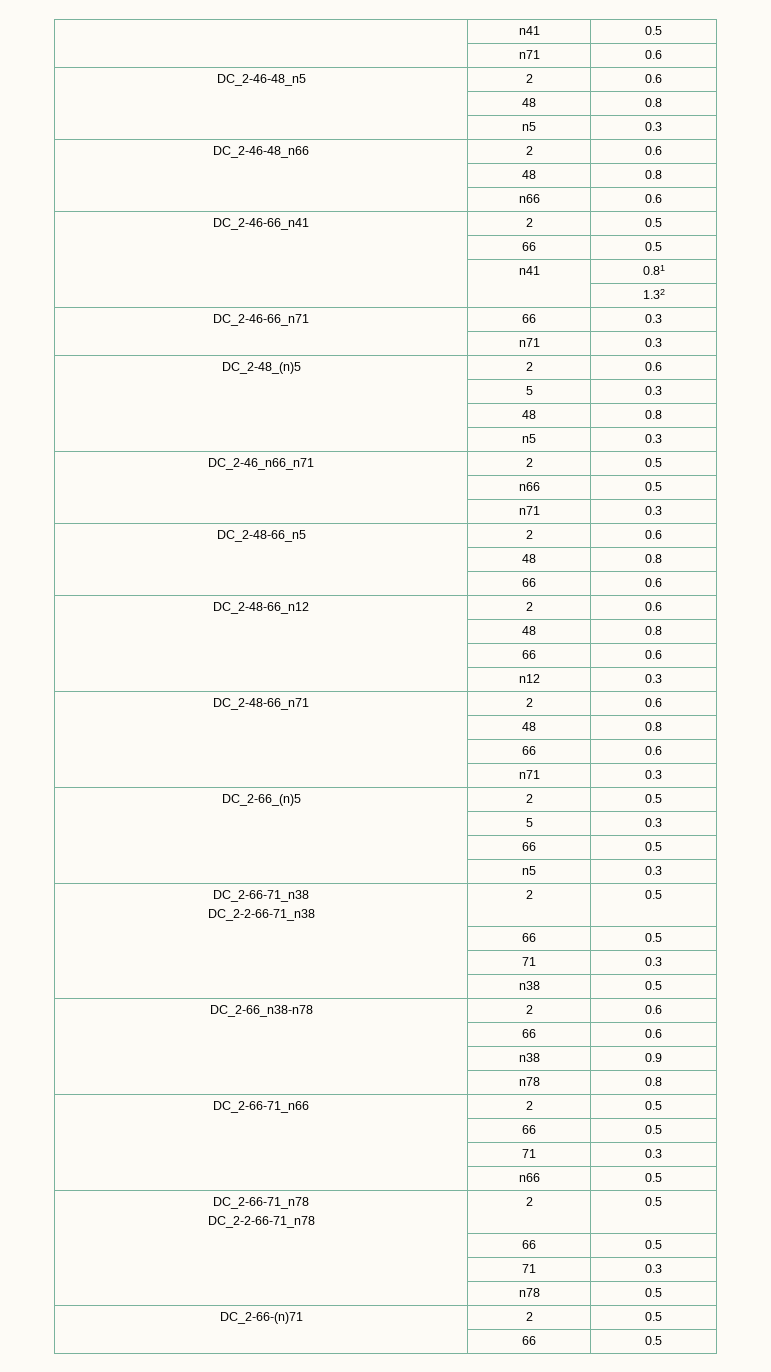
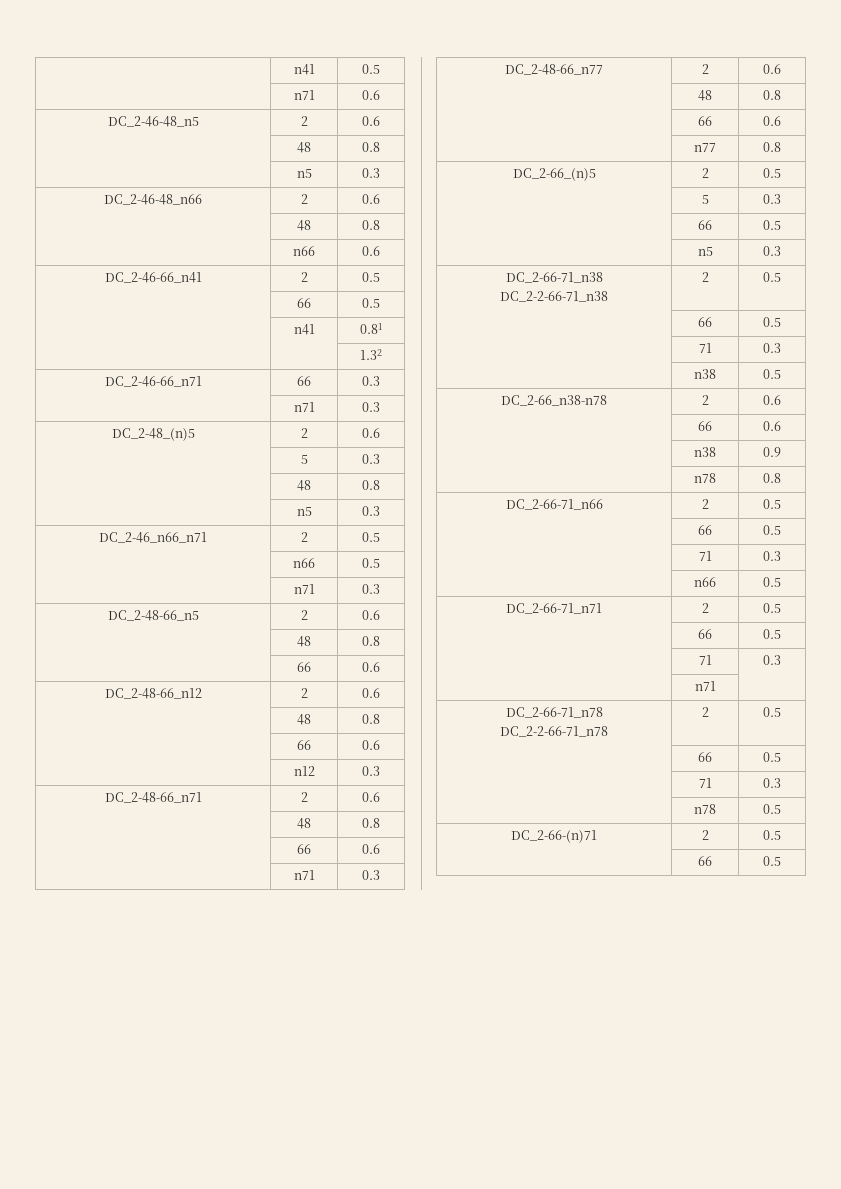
(662, 774) none -> [505,64,603,75] [701,64,709,74] [763,64,781,74] [698,90,712,101] [763,90,781,100] [698,116,712,126] [763,116,781,126] [694,143,716,152] [763,142,781,152] // DC_2-48-66_n77 | 2 | 0.6 // | 48 | 0.8 // | 66 | 0.6 // | n77 | 0.8
(662, 1177) none -> [506,603,602,614] [701,603,709,613] [763,603,781,613] [698,629,712,639] [763,629,781,639] [698,655,712,665] [763,655,781,665] [694,681,716,691] // DC_2-66-71_n71 | 2 | 0.5 // | 66 | 0.5 // | 71 | 0.3 // | n71 |

